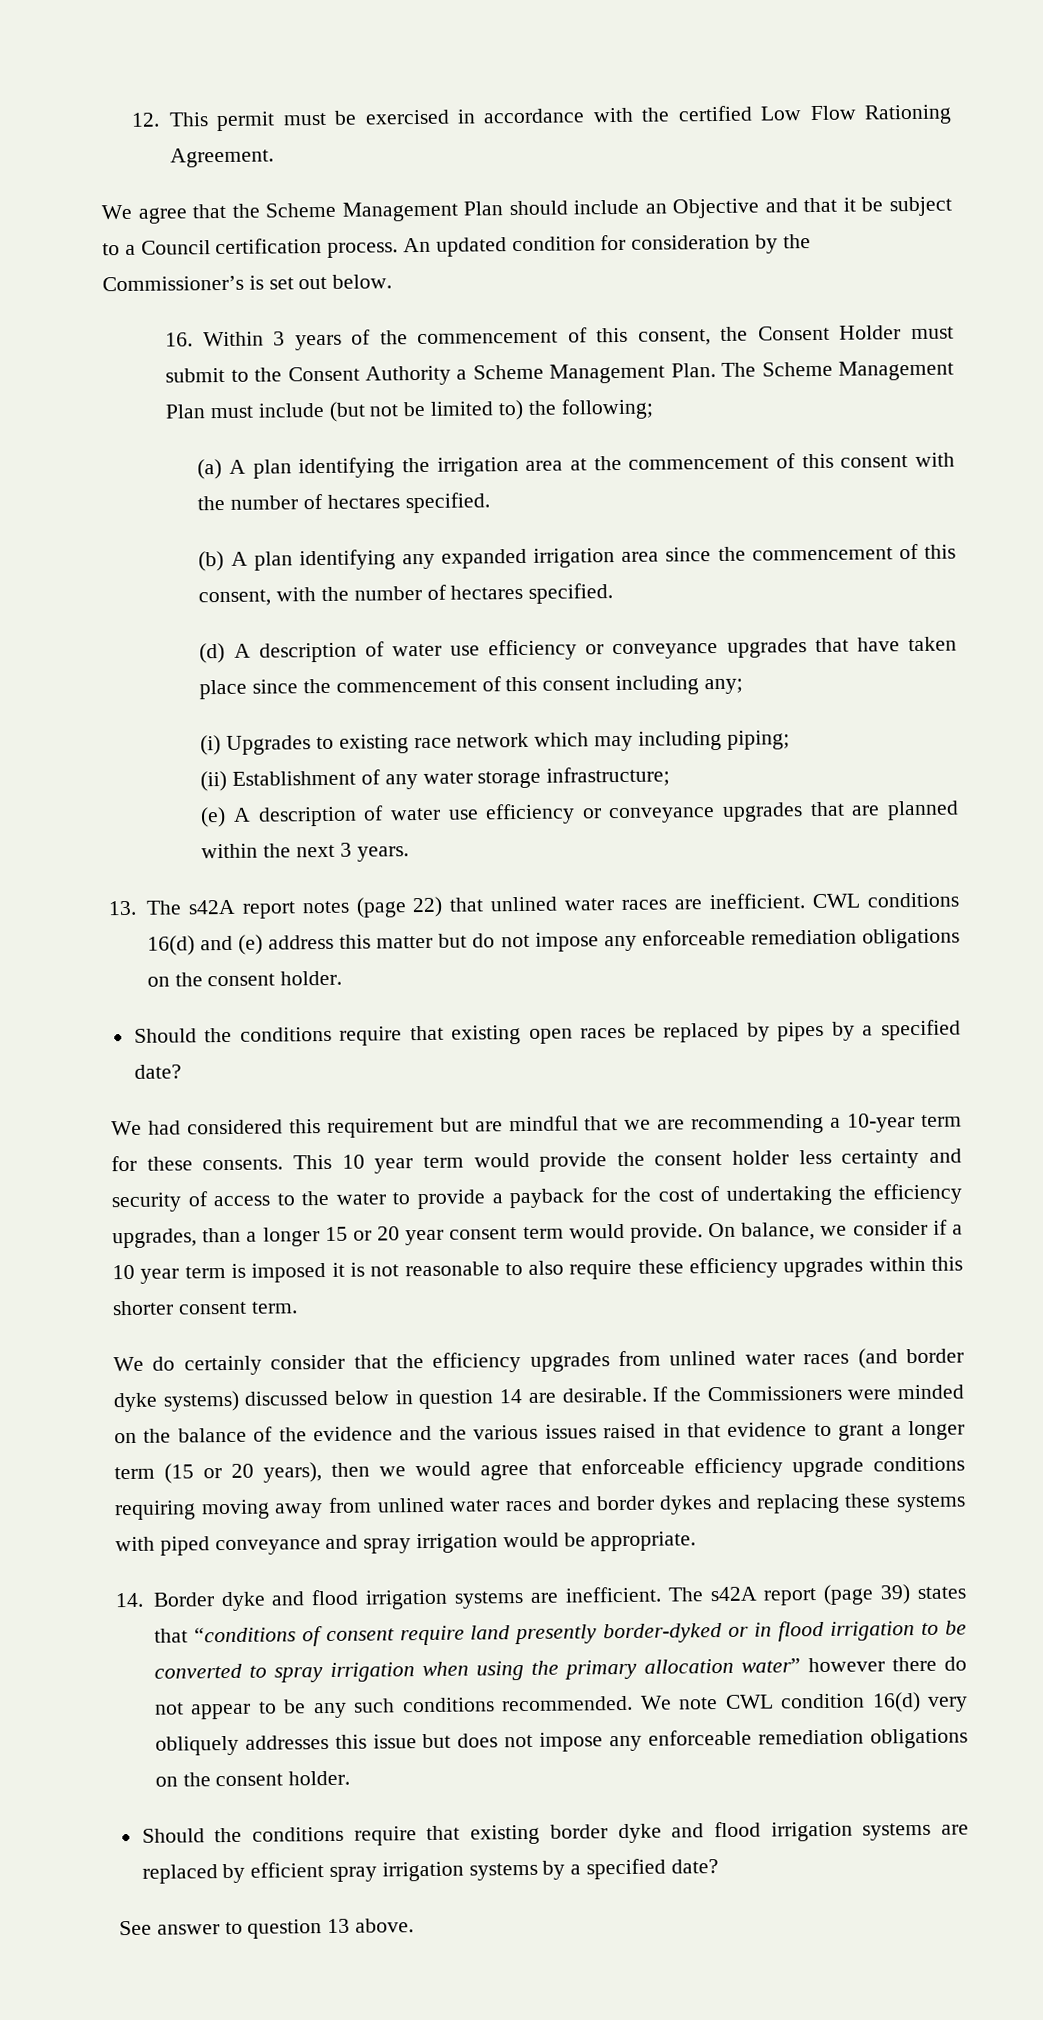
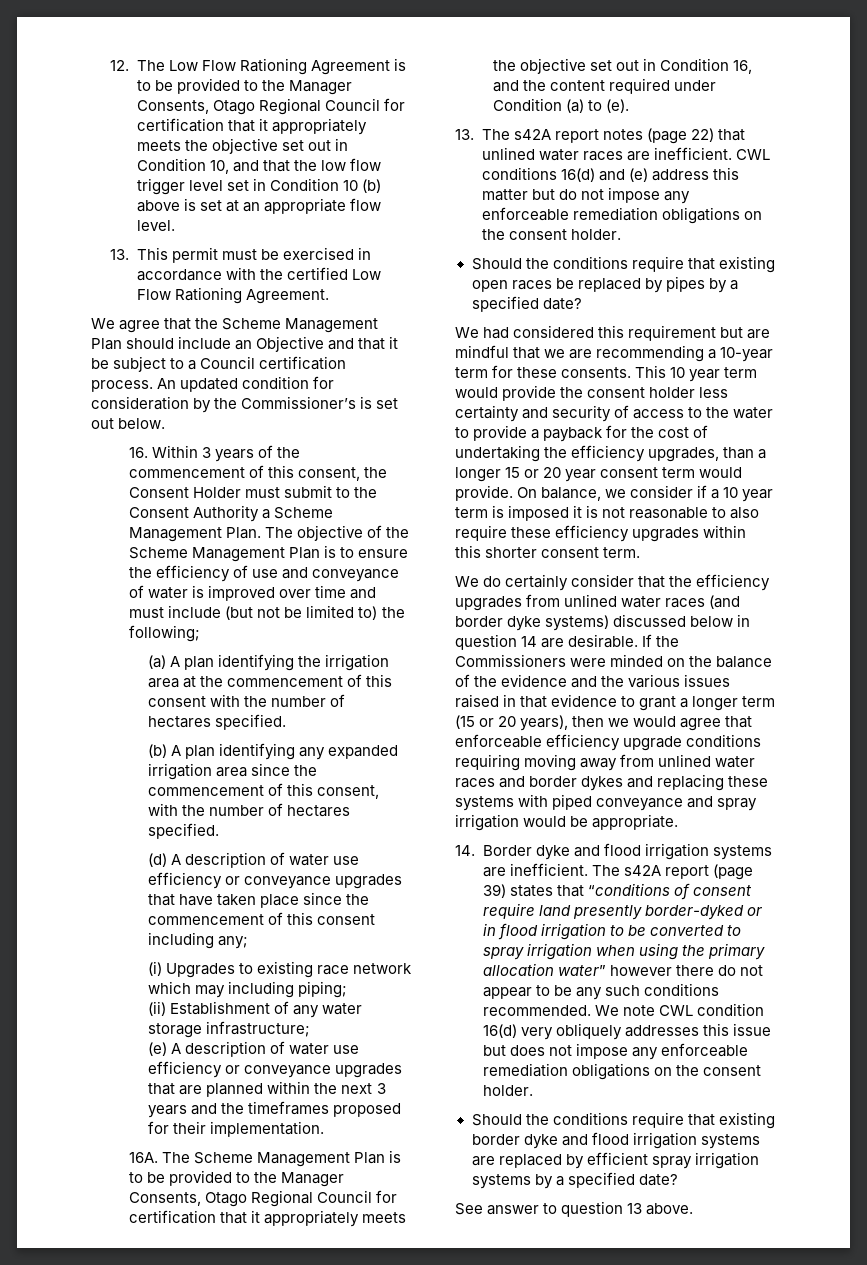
(161, 119) none -> [136,58,406,75] [136,78,352,95] [136,98,405,115] [136,118,367,135] [136,138,348,154] [136,158,381,174] [136,178,381,195] [136,198,381,214] [136,220,175,231] [110,249,130,260] The Low Flow Rationing Agreement is to be provided to the Manager Consents, Otago Regional Council for certification that it appropriately meets the objective set out in Condition 10, and that the low flow trigger level set in Condition 10 (b) above is set at an appropriate flow level. // 13.
[761,360,954,381] [165,404,206,419] Scheme Management Plan -> [297,525,410,541] [129,545,409,562] [129,565,400,582] [129,585,377,601] objective of the Scheme Management Plan is to ensure the efficiency of use and conveyance of water is improved over time and
[356,846,409,862] years. -> [148,1101,402,1118] [148,1121,325,1137] [129,1150,402,1167] [129,1170,345,1187] [129,1190,398,1207] [129,1210,407,1227] [493,58,753,74] [493,78,717,94] [493,98,630,113] years and the timeframes proposed for their implementation. // 16A. The Scheme Management Plan is to be provided to the Manager Consents, Otago Regional Council for certification that it appropriately meets the objective set out in Condition 16, and the content required under Condition (a) to (e).

